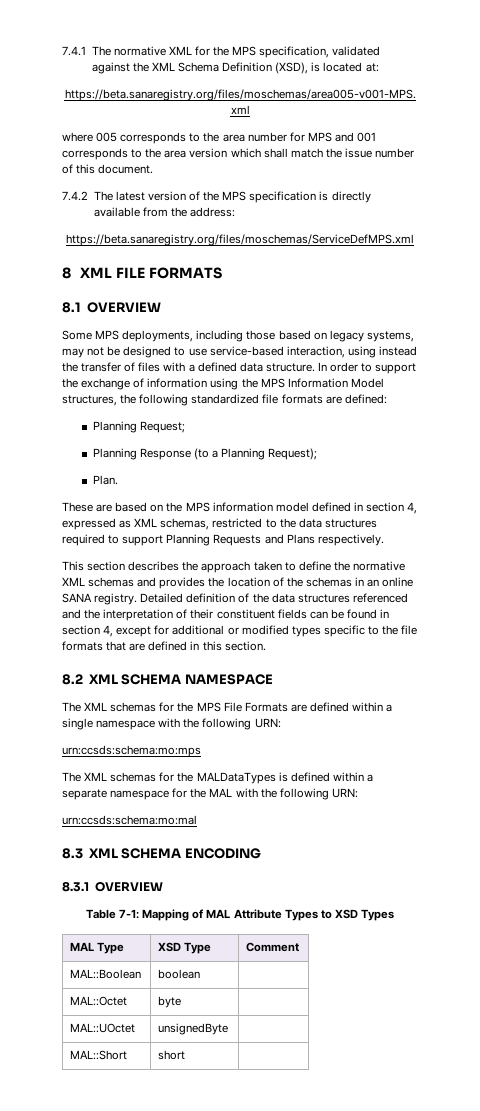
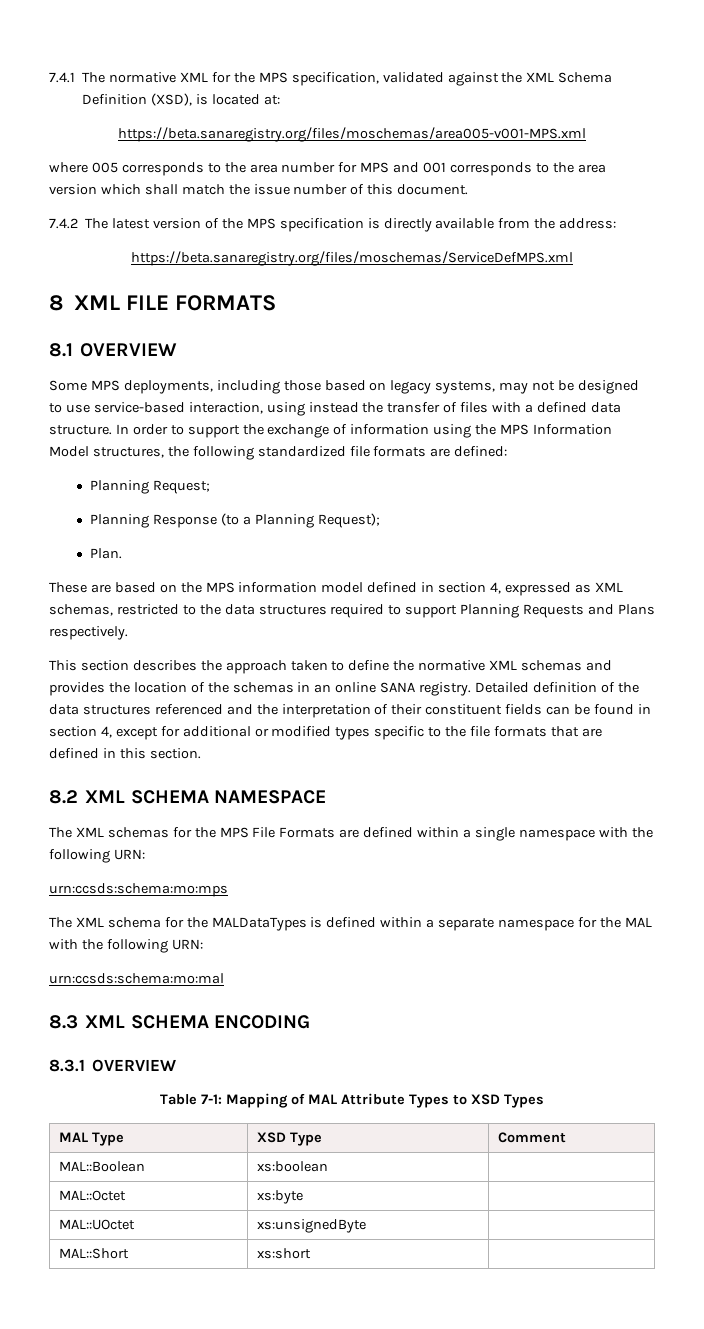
[110,772,157,782] schemas -> [107,917,161,928] schema
[158,969,201,979] boolean -> [257,1161,329,1172] xs:boolean
[158,996,182,1008] byte -> [257,1190,304,1204] xs:byte
[158,1023,229,1035] unsignedByte -> [257,1219,367,1233] xs:unsignedByte
[158,1050,186,1060] short -> [257,1248,312,1259] xs:short

